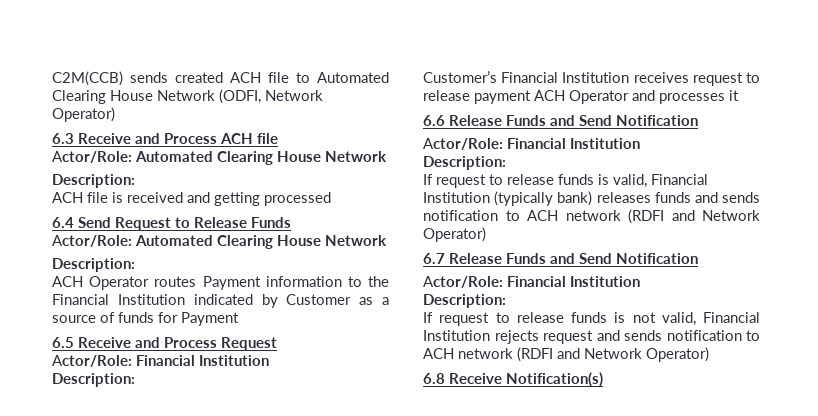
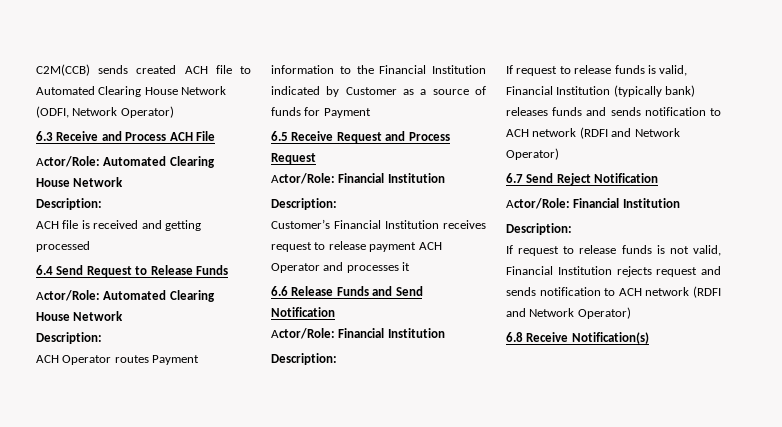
[257,133,278,144] file -> [195,131,215,141] File
(131, 342) none -> [336,132,382,143] Request
[449,253,612,264] Release Funds and Send -> [526,173,591,185] Send Reject

